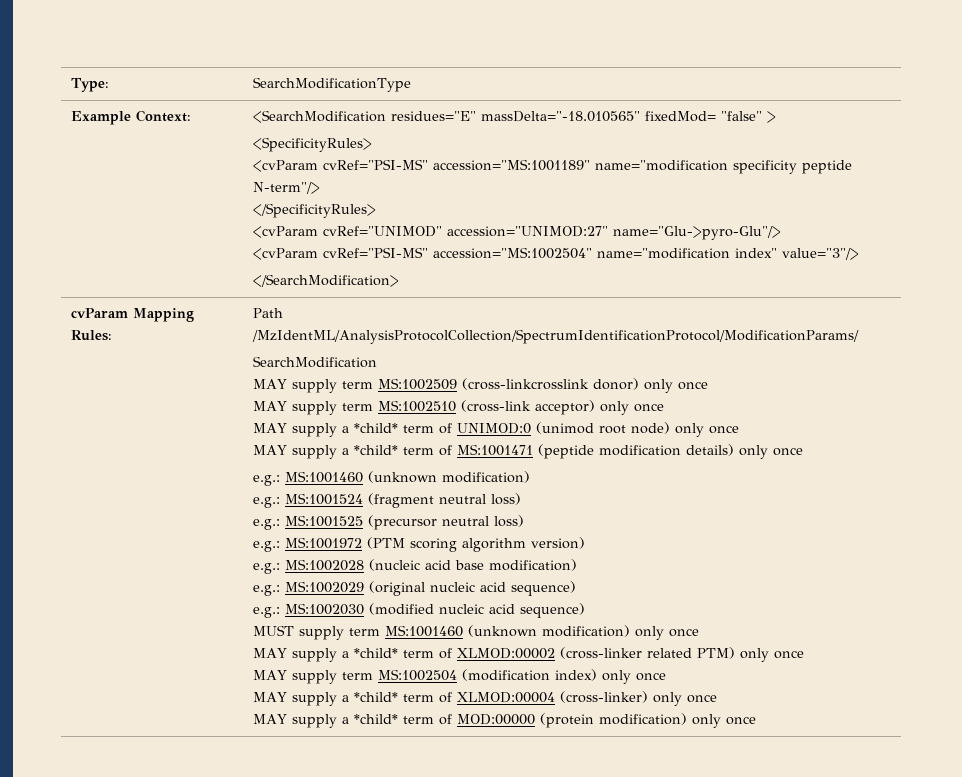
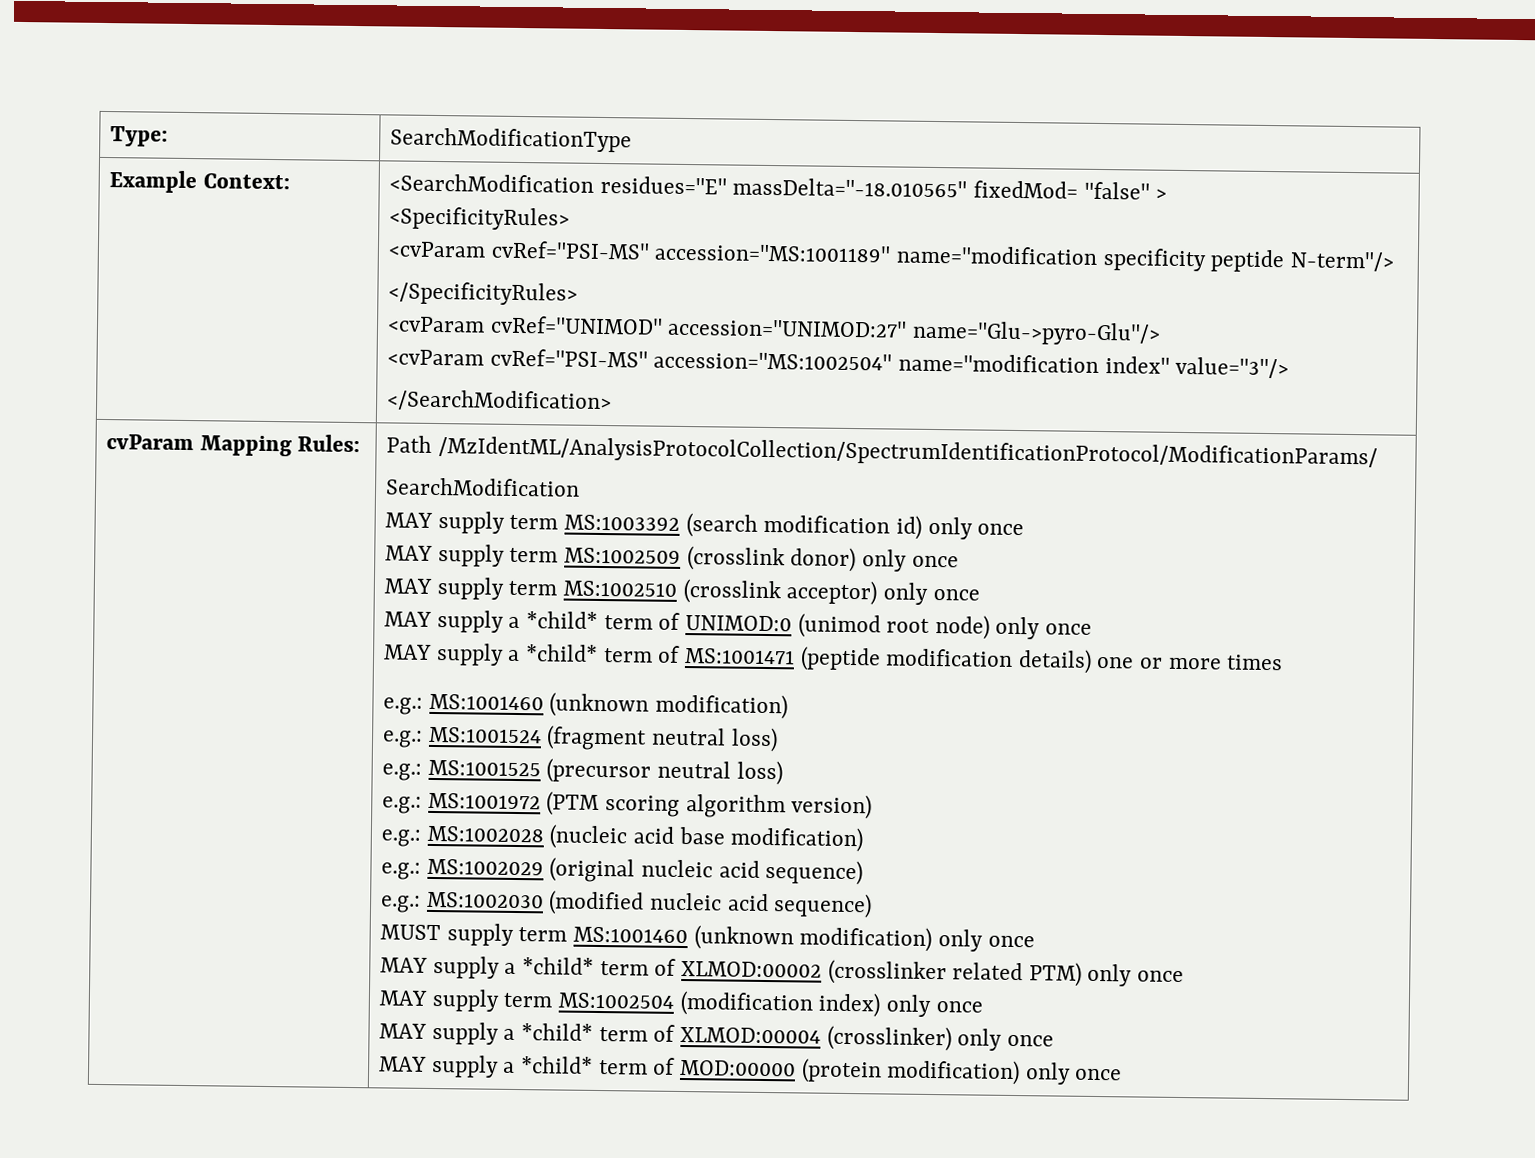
(378, 362) none -> [385,511,1025,540] // MAY supply term MS:1003392 (search modification id) only once
[462,378,590,390] (cross-linkcrosslink -> [686,546,785,572] (crosslink
[461,400,532,412] (cross-link -> [682,578,781,605] (crosslink
[739,445,804,459] only once -> [1096,654,1284,671] one or more times
[560,647,643,659] (cross-linker -> [827,959,947,986] (crosslinker
[560,691,649,703] (cross-linker) -> [826,1025,952,1052] (crosslinker)

